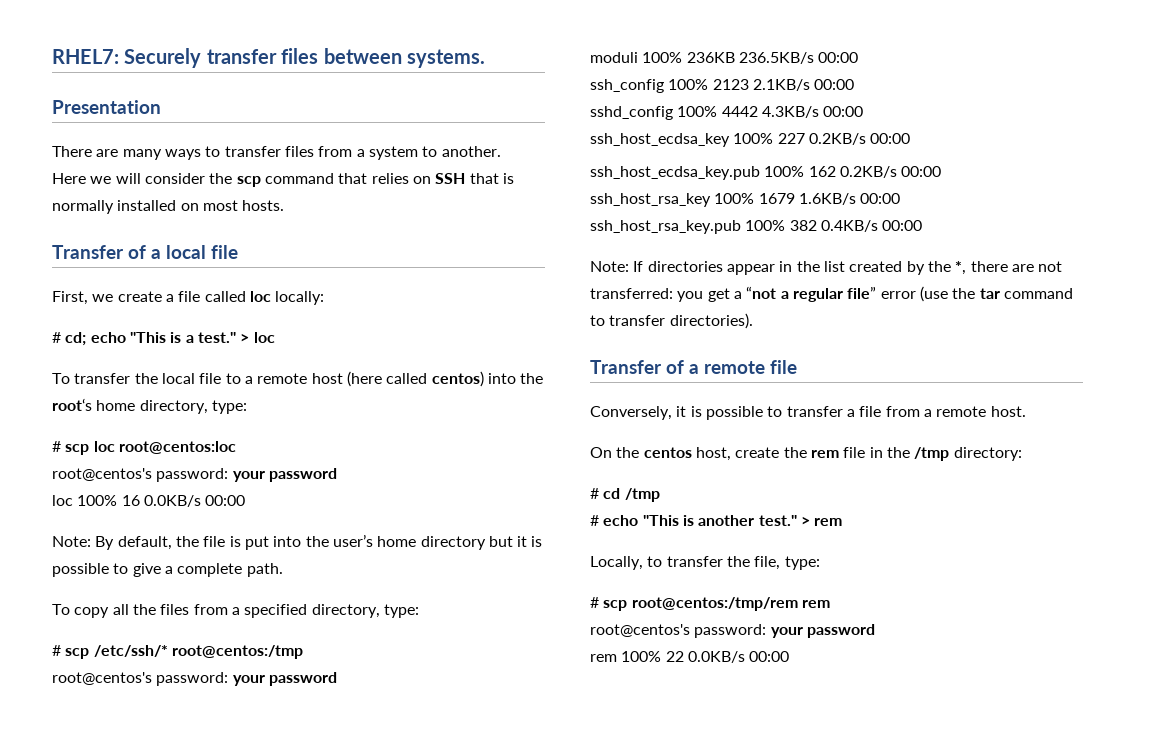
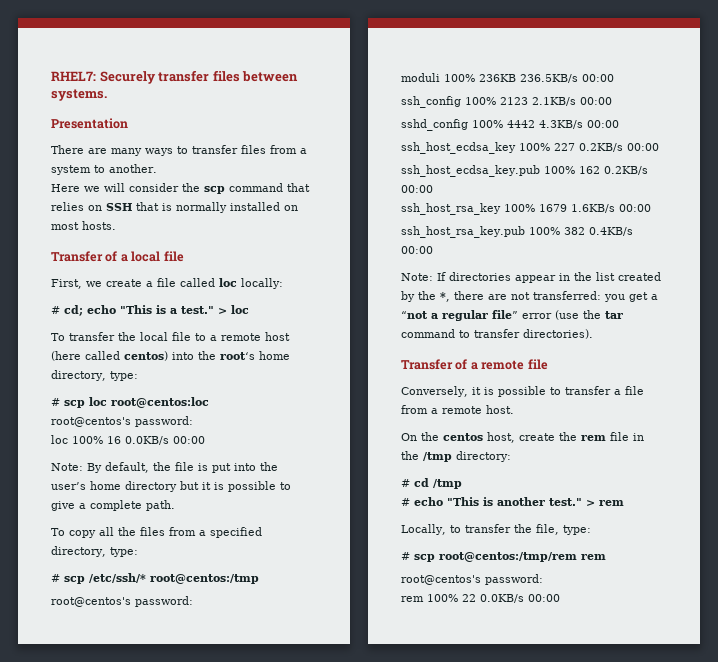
[232,468,337,482] your password -> (193, 421) none
[232,672,337,686] your password -> (193, 601) none
[770,624,875,638] your password -> (543, 579) none

